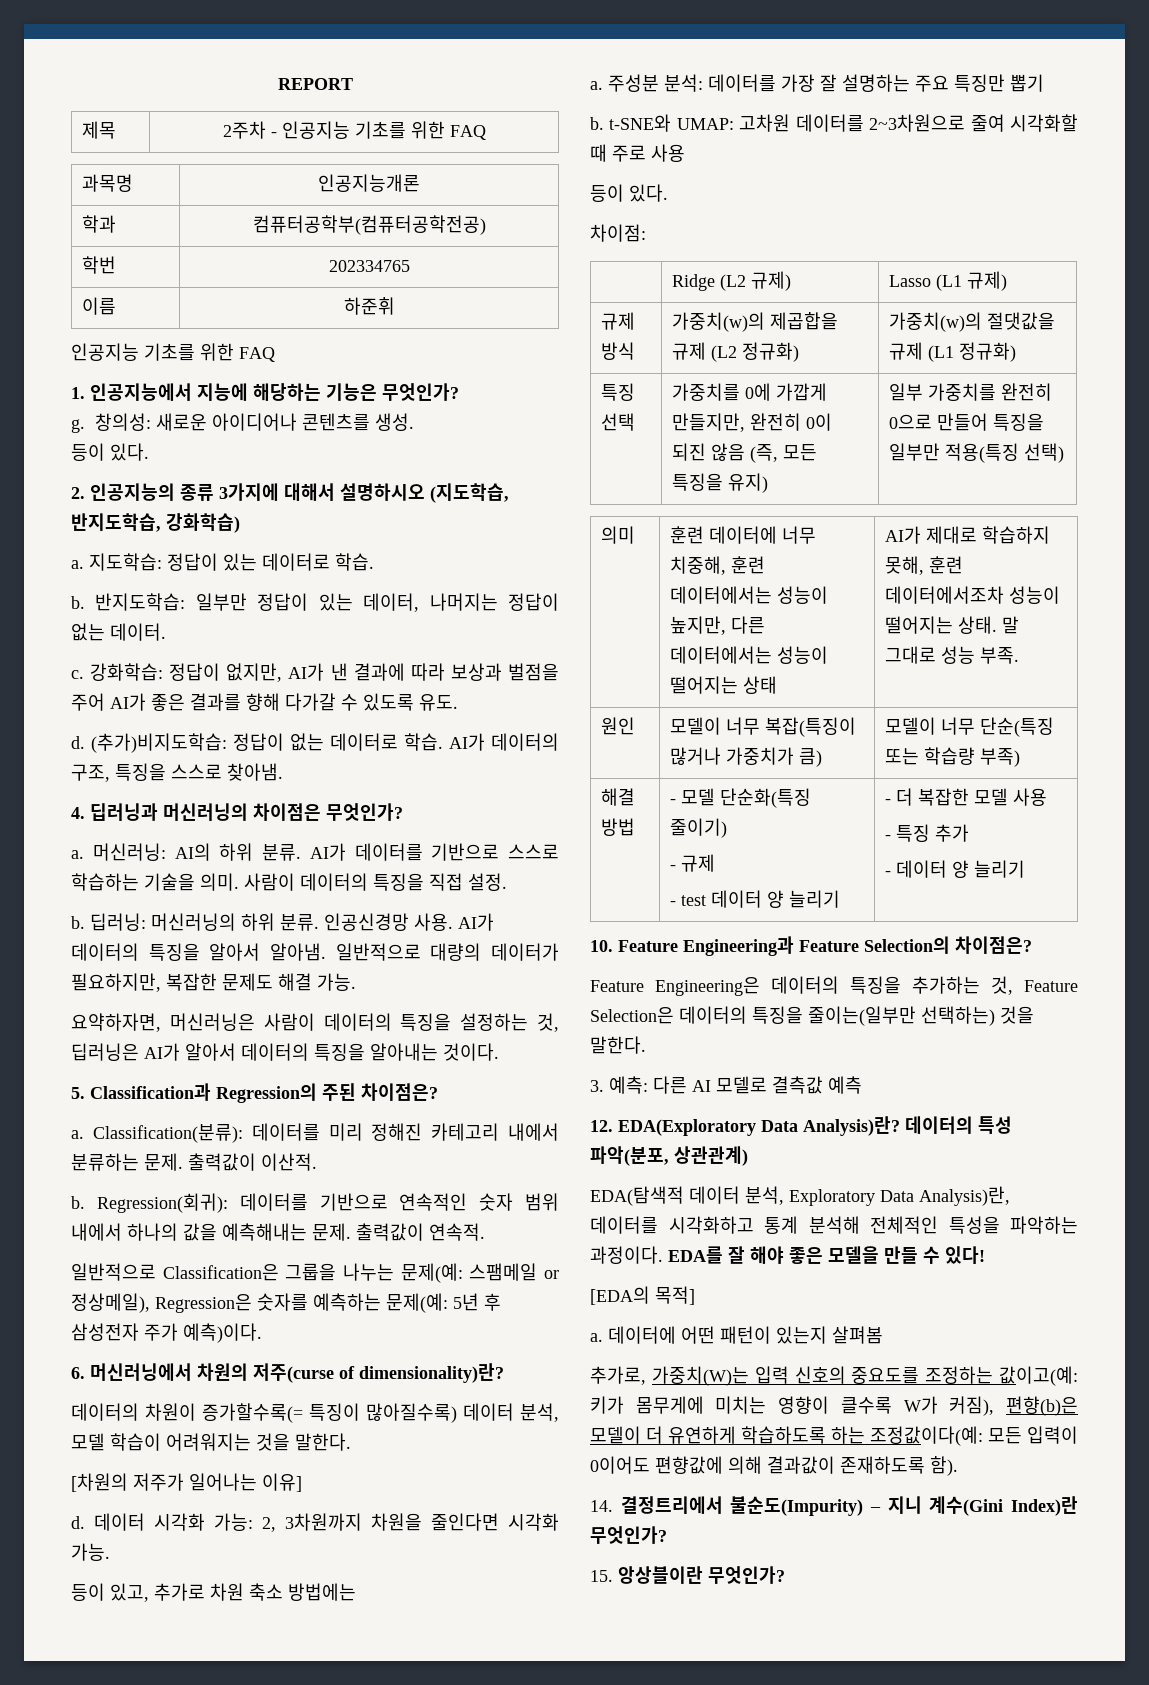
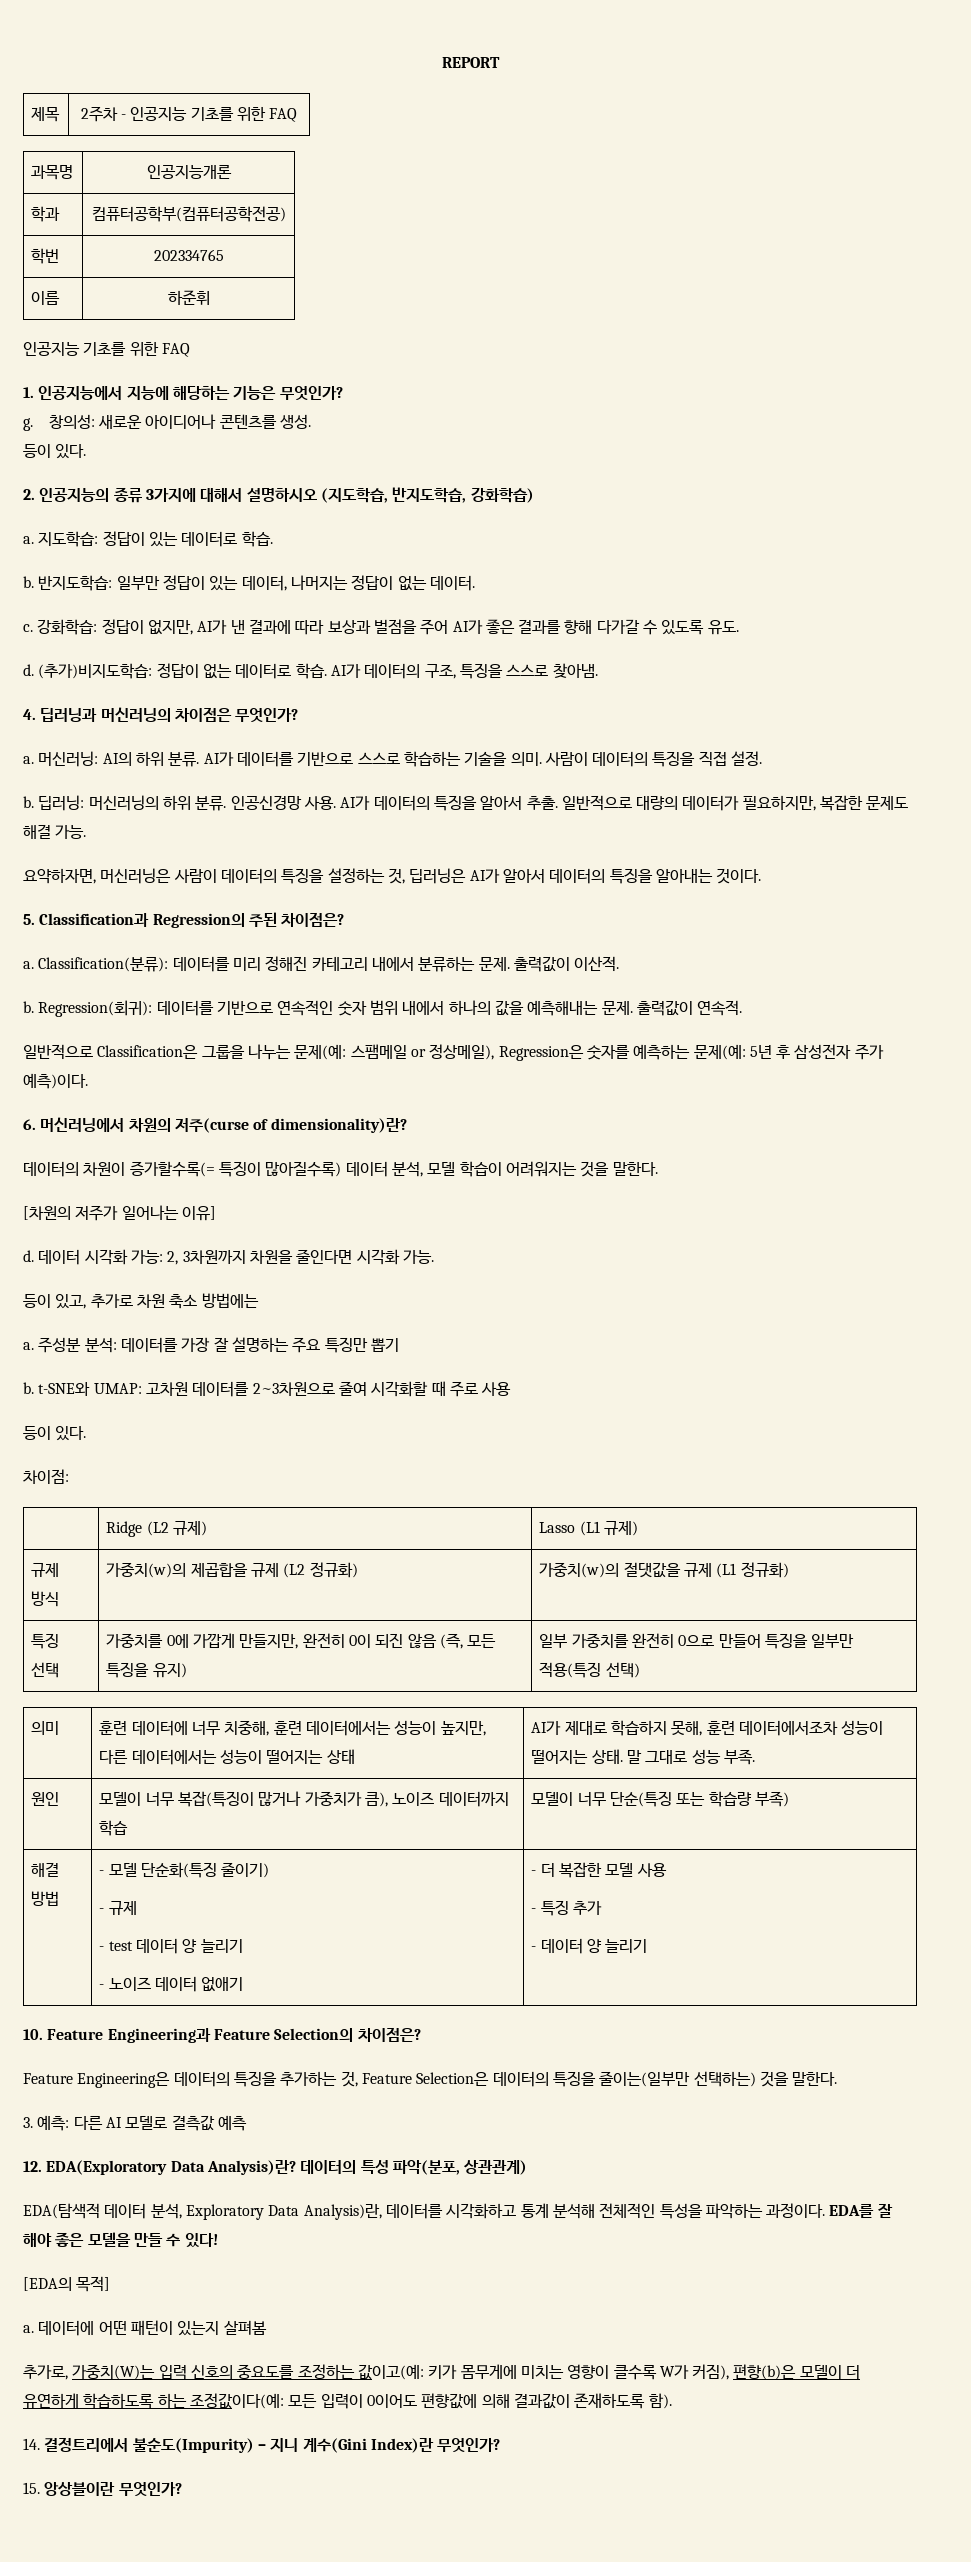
[270,943,326,961] 알아냄. -> [526,796,558,810] 추출.
[798,748,822,767] 큼) -> [365,1791,509,1807] [99,1820,129,1836] 큼), 노이즈 데이터까지 학습
(840, 899) none -> [99,1976,244,1992] // - 노이즈 데이터 없애기

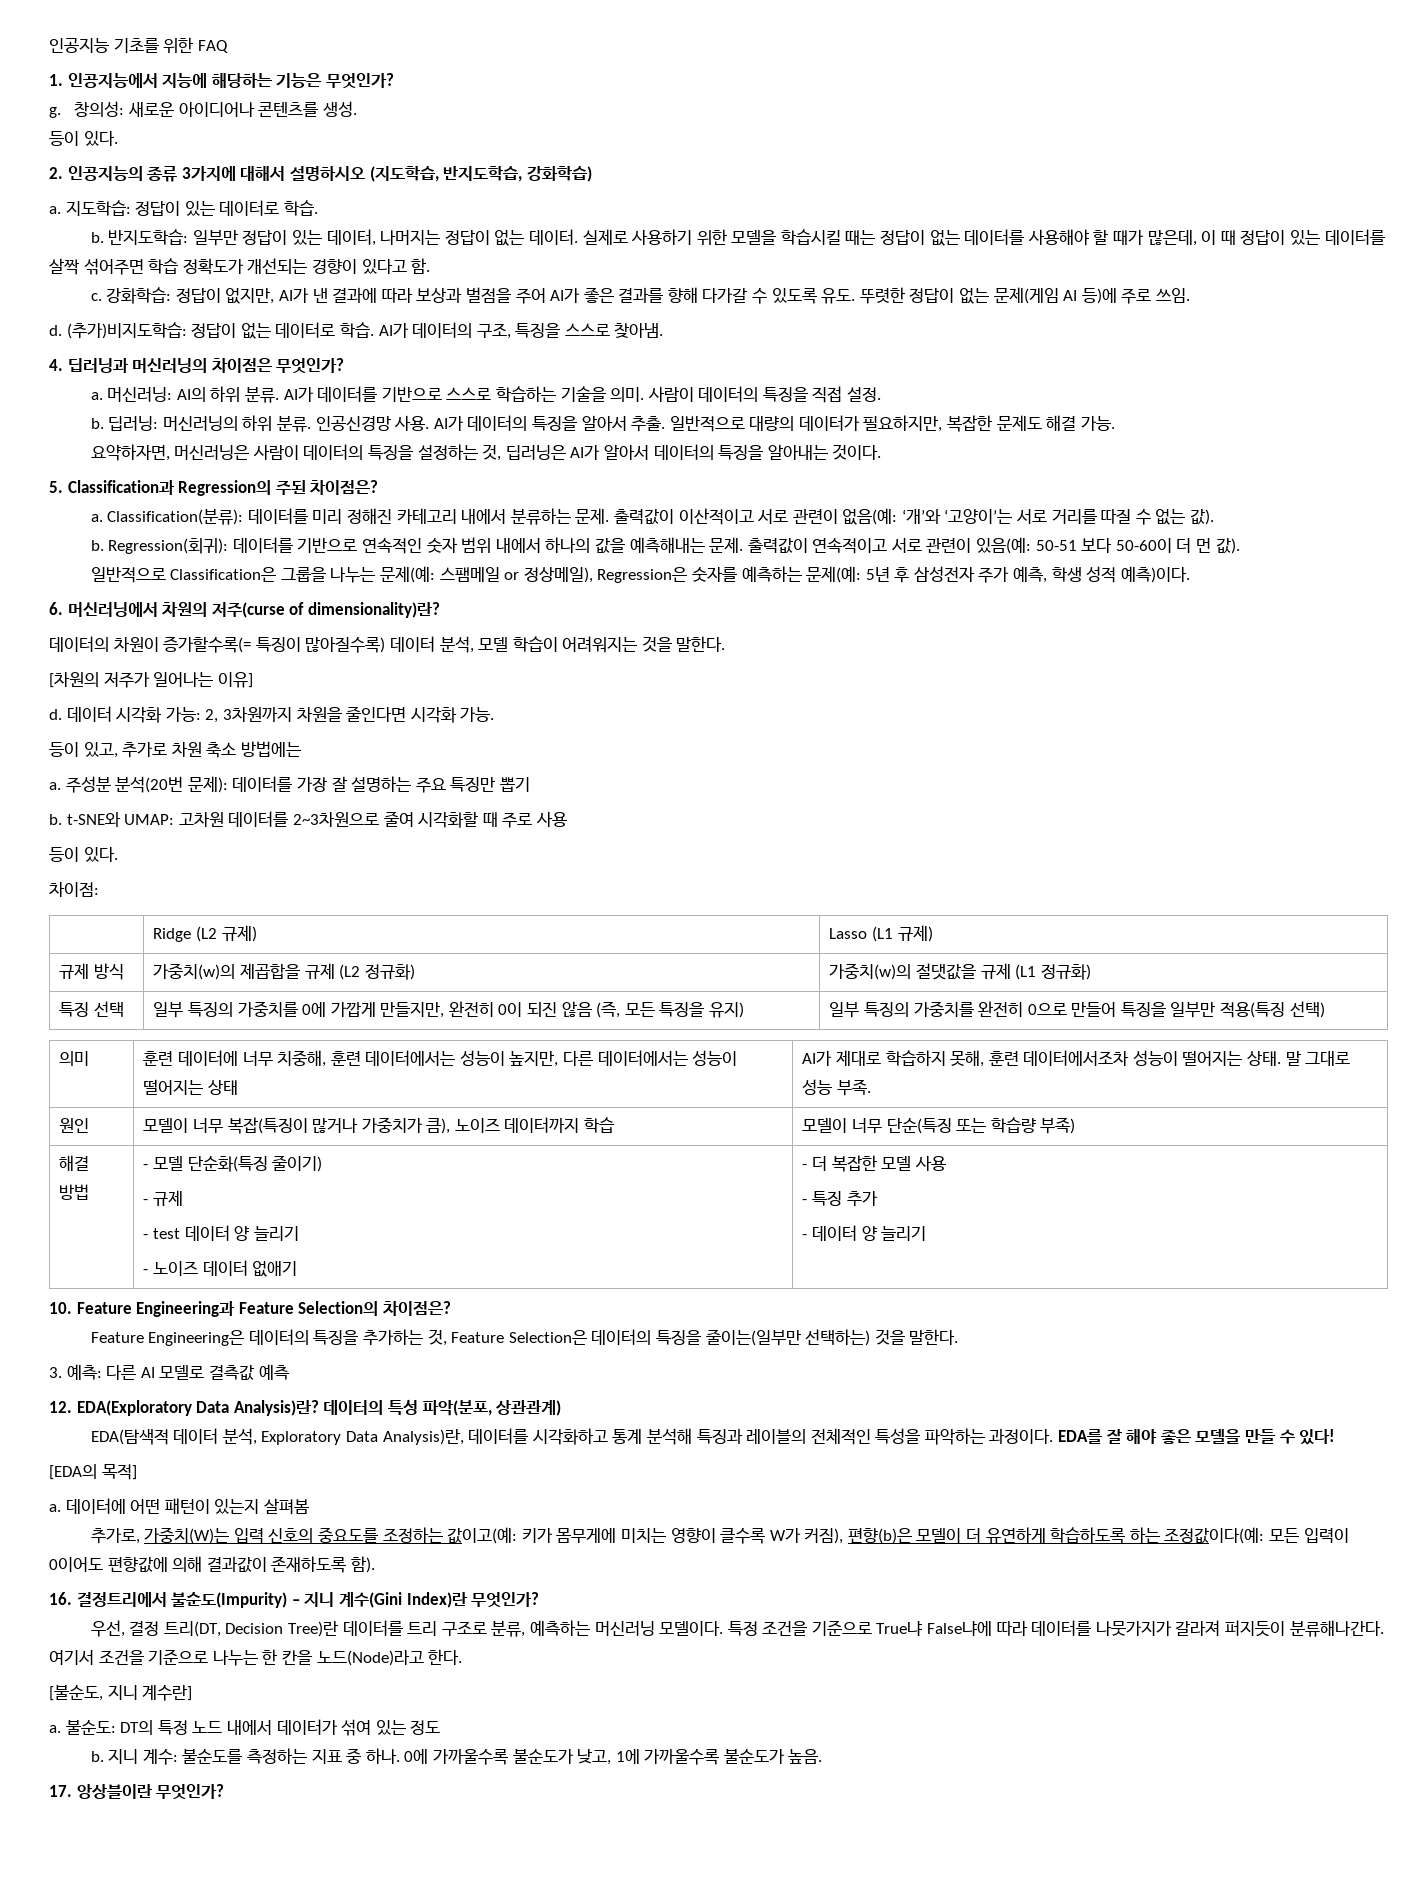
[441,57,500,68] [31,107,61,122] [80,106,298,122] [31,165,74,180] [146,165,232,179] [31,206,61,222] [91,206,286,222] [31,248,60,264] [153,249,224,261] [31,291,61,305] [167,290,210,305] REPORT // 제목 | 2주차 - 인공지능 기초를 위한 FAQ // 과목명 | 인공지능개론 // 학과 | 컴퓨터공학부(컴퓨터공학전공) // 학번 | 202334765 // 이름 | 하준휘 // -> (49, 45) none
(475, 583) none -> [582,229,1385,246] [49,258,431,275] 실제로 사용하기 위한 모델을 학습시킬 때는 정답이 없는 데이터를 사용해야 할 때가 많은데, 이 때 정답이 있는 데이터를 살짝 섞어주면 학습 정확도가 개선되는 경향이 있다고 함.
(739, 627) none -> [859,287,1190,304] 뚜렷한 정답이 없는 문제(게임 AI 등)에 주로 쓰임.
[574,956,620,972] 이산적. -> [678,508,1214,525] 이산적이고 서로 관련이 없음(예: ‘개’와 ‘고양이’는 서로 거리를 따질 수 없는 값).
[697,1000,743,1016] 연속적. -> [812,537,1240,554] 연속적이고 서로 관련이 있음(예: 50-51 보다 50-60이 더 먼 값).
(884, 1052) none -> [1013,566,1117,583] 예측, 학생 성적
[84,1337,117,1353] 분석: -> [115,776,228,793] 분석(20번 문제):
(60, 1670) none -> [153,1002,233,1018] 일부 특징의
(568, 1641) none -> [863,1002,909,1017] 특징의
(595, 2211) none -> [696,1428,807,1444] 특징과 레이블의
[23,2438,40,2450] 14. -> [49,1592,72,1605] 16.
[23,2482,40,2494] 15. -> [90,1620,1384,1637] [49,1649,463,1666] [49,1685,193,1701] [49,1719,441,1736] [90,1748,823,1765] [49,1785,72,1797] 우선, 결정 트리(DT, Decision Tree)란 데이터를 트리 구조로 분류, 예측하는 머신러닝 모델이다. 특정 조건을 기준으로 True냐 False냐에 따라 데이터를 나뭇가지가 갈라져 퍼지듯이 분류해나간다. 여기서 조건을 기준으로 나누는 한 칸을 노드(Node)라고 한다. // [불순도, 지니 계수란] // a. 불순도: DT의 특정 노드 내에서 데이터가 섞여 있는 정도 // b. 지니 계수: 불순도를 측정하는 지표 중 하나. 0에 가까울수록 불순도가 낮고, 1에 가까울수록 불순도가 높음. // 17.

